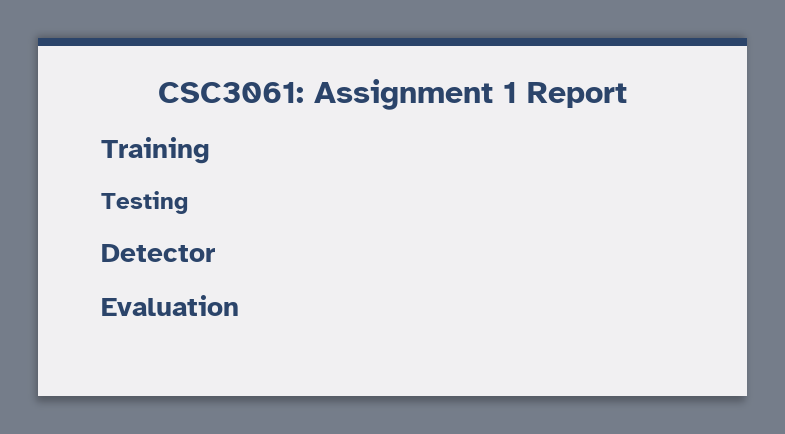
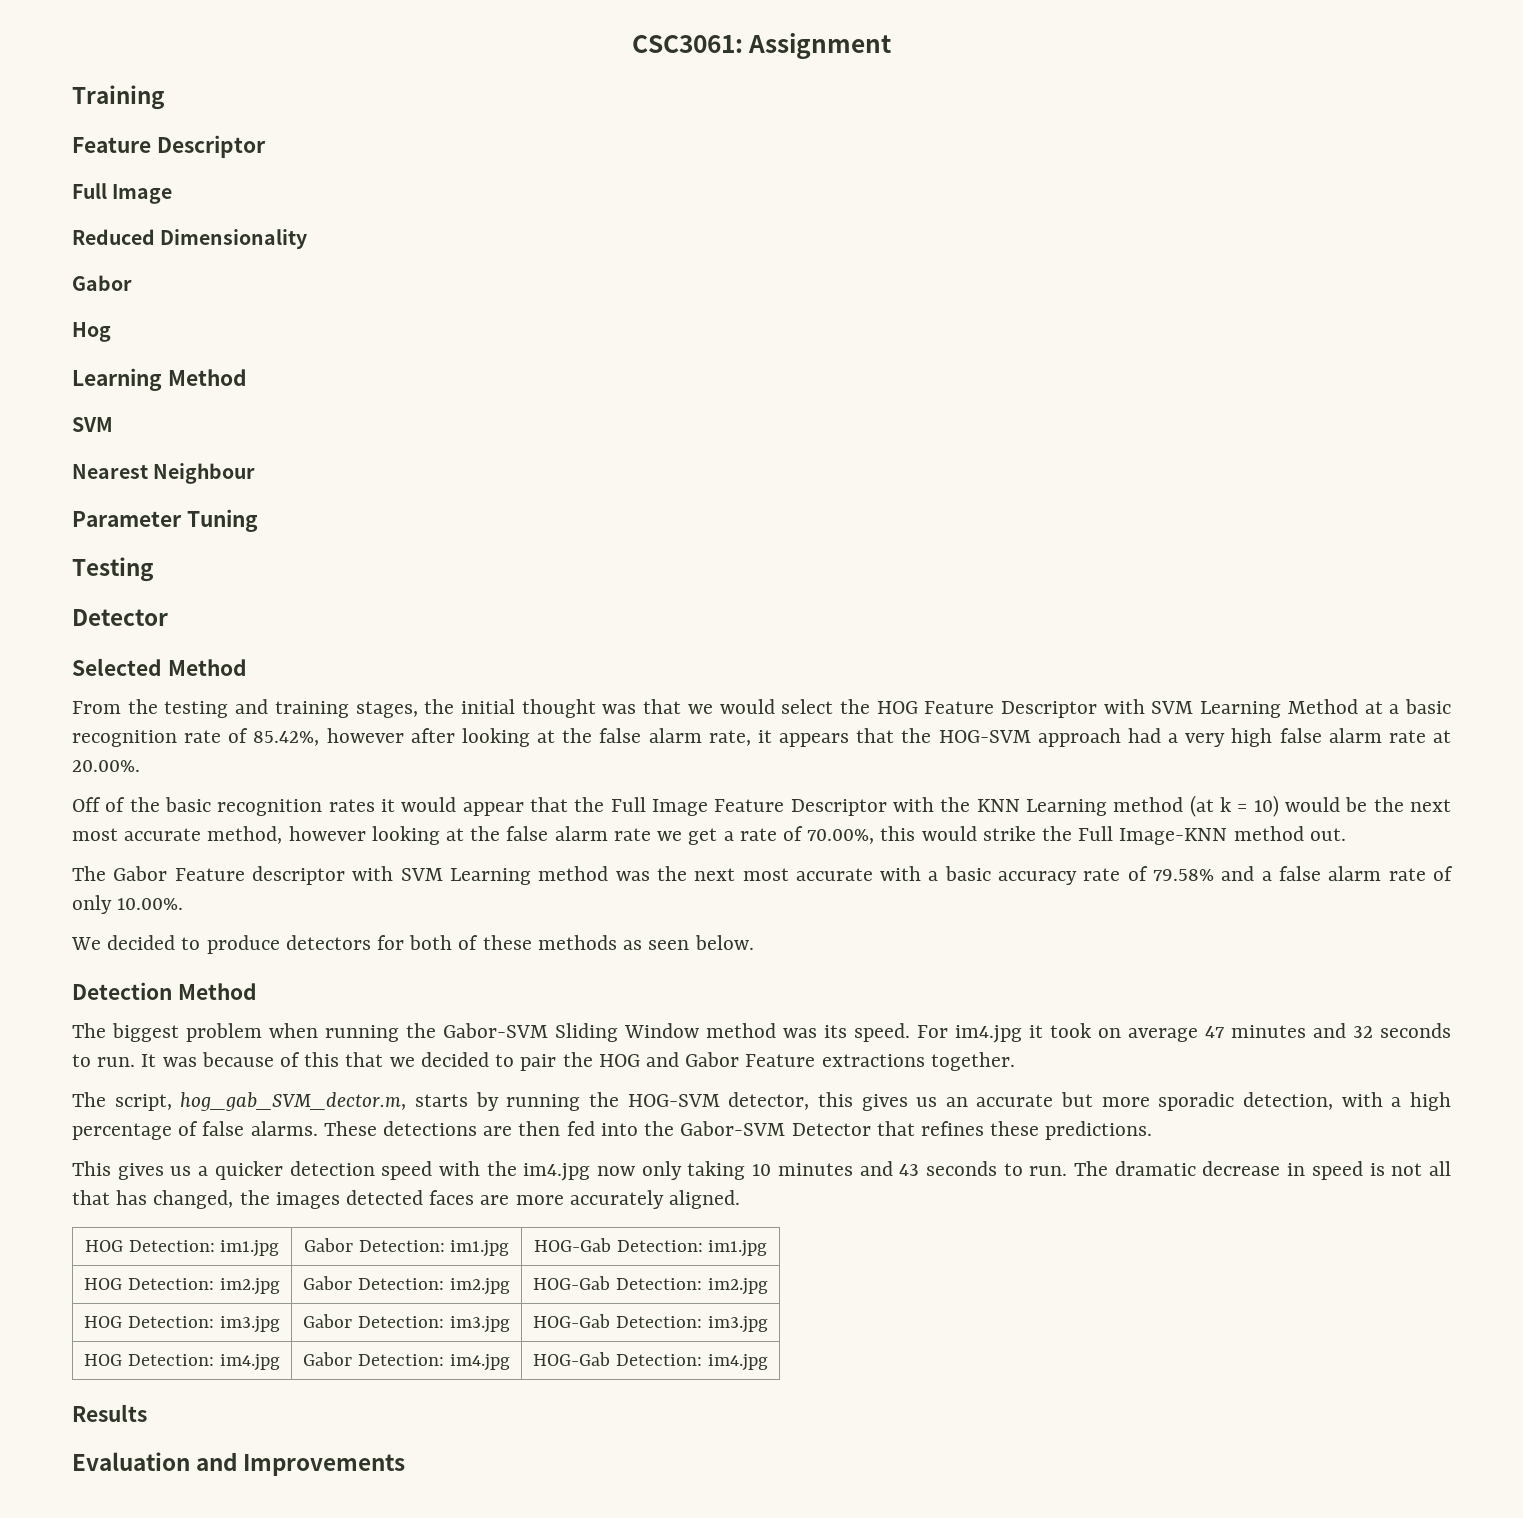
[503,82,627,108] 1 Report -> (892, 46) none
[101,191,188,214] [101,244,215,262] Testing // Detector -> [72,135,266,158] [72,183,173,204] [72,229,308,249] [72,275,132,291] [72,322,111,342] [72,368,247,391] [72,417,113,432] [72,463,256,484] [72,509,258,532] [72,557,154,582] [72,609,168,626] [72,658,247,676] [72,699,1451,718] [72,728,1452,747] [72,760,140,772] [72,795,1451,817] [72,826,1346,845] [72,866,1453,885] [72,895,184,914] [71,935,754,954] [72,982,257,1000] [72,1023,1451,1043] [72,1052,1015,1071] [72,1092,1452,1111] [72,1121,1153,1140] [72,1161,1451,1181] [72,1190,741,1209] [84,1240,280,1257] [303,1238,510,1257] [533,1238,768,1257] [84,1278,280,1295] [303,1276,510,1295] [533,1276,768,1295] [84,1316,280,1333] [303,1314,510,1333] [533,1314,768,1333] [84,1354,280,1371] [303,1352,510,1371] [533,1352,768,1371] [72,1404,147,1422] Feature Descriptor // Full Image // Reduced Dimensionality // Gabor // Hog // Learning Method // SVM // Nearest Neighbour // Parameter Tuning // Testing // Detector // Selected Method // From the testing and training stages, the initial thought was that we would select the HOG Feature Descriptor with SVM Learning Method at a basic recognition rate of 85.42%, however after looking at the false alarm rate, it appears that the HOG-SVM approach had a very high false alarm rate at 20.00%. // Off of the basic recognition rates it would appear that the Full Image Feature Descriptor with the KNN Learning method (at k = 10) would be the next most accurate method, however looking at the false alarm rate we get a rate of 70.00%, this would strike the Full Image-KNN method out. // The Gabor Feature descriptor with SVM Learning method was the next most accurate with a basic accuracy rate of 79.58% and a false alarm rate of only 10.00%. // We decided to produce detectors for both of these methods as seen below. // Detection Method // The biggest problem when running the Gabor-SVM Sliding Window method was its speed. For im4.jpg it took on average 47 minutes and 32 seconds to run. It was because of this that we decided to pair the HOG and Gabor Feature extractions together. // The script, hog_gab_SVM_dector.m, starts by running the HOG-SVM detector, this gives us an accurate but more sporadic detection, with a high percentage of false alarms. These detections are then fed into the Gabor-SVM Detector that refines these predictions. // This gives us a quicker detection speed with the im4.jpg now only taking 10 minutes and 43 seconds to run. The dramatic decrease in speed is not all that has changed, the images detected faces are more accurately aligned. // HOG Detection: im1.jpg | Gabor Detection: im1.jpg | HOG-Gab Detection: im1.jpg // HOG Detection: im2.jpg | Gabor Detection: im2.jpg | HOG-Gab Detection: im2.jpg // HOG Detection: im3.jpg | Gabor Detection: im3.jpg | HOG-Gab Detection: im3.jpg // HOG Detection: im4.jpg | Gabor Detection: im4.jpg | HOG-Gab Detection: im4.jpg // Results
(239, 305) none -> [196,1452,406,1476] and Improvements

